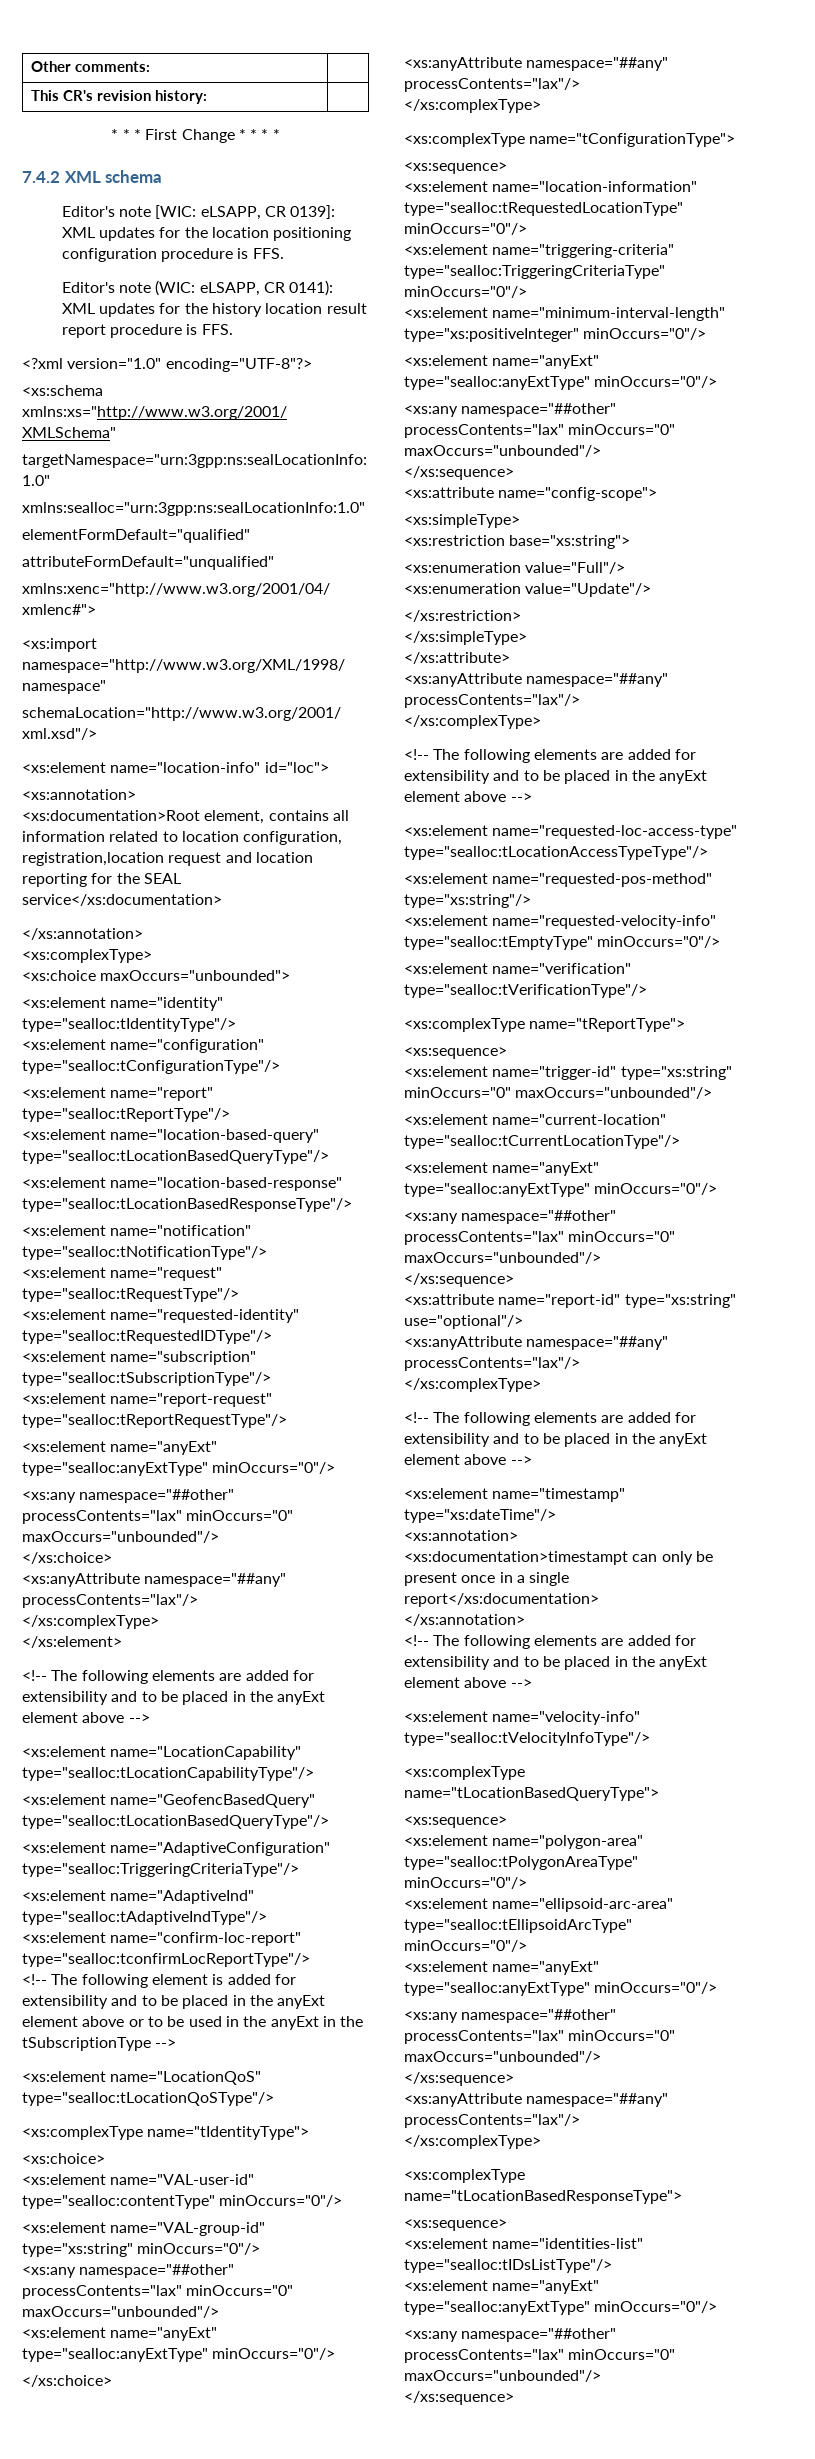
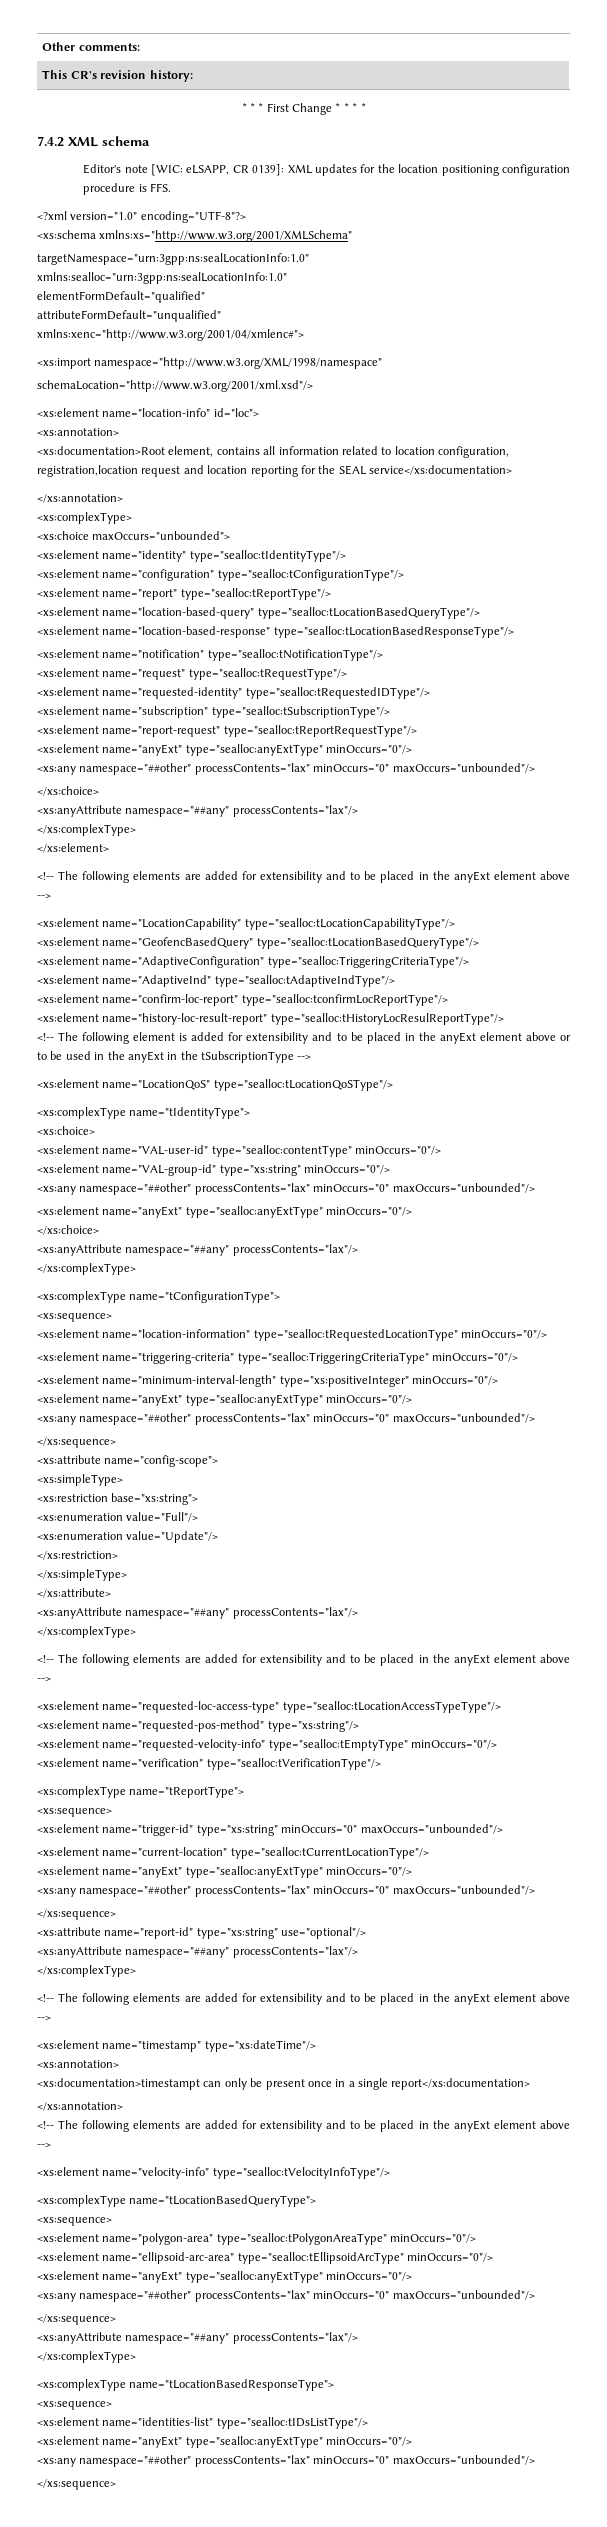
[61,280,334,296] [61,303,367,317] [61,324,233,338] // Editor's note (WIC: eLSAPP, CR 0141): XML updates for the history location result report procedure is FFS. -> (171, 187) none
(310, 1960) none -> [37,1013,504,1025] // <xs:element name="history-loc-result-report" type="sealloc:tHistoryLocResulReportType"/>

